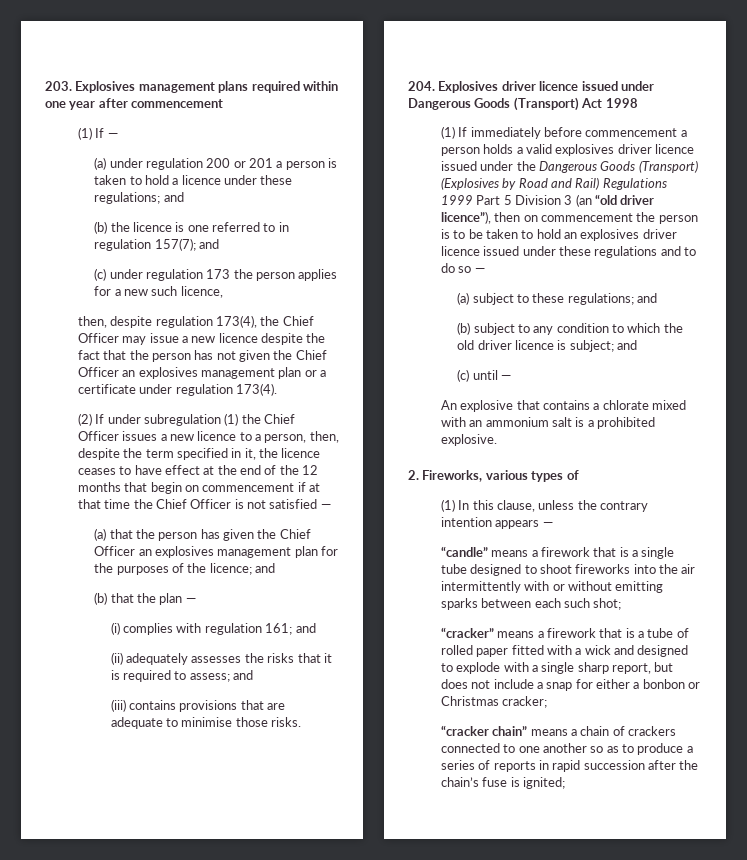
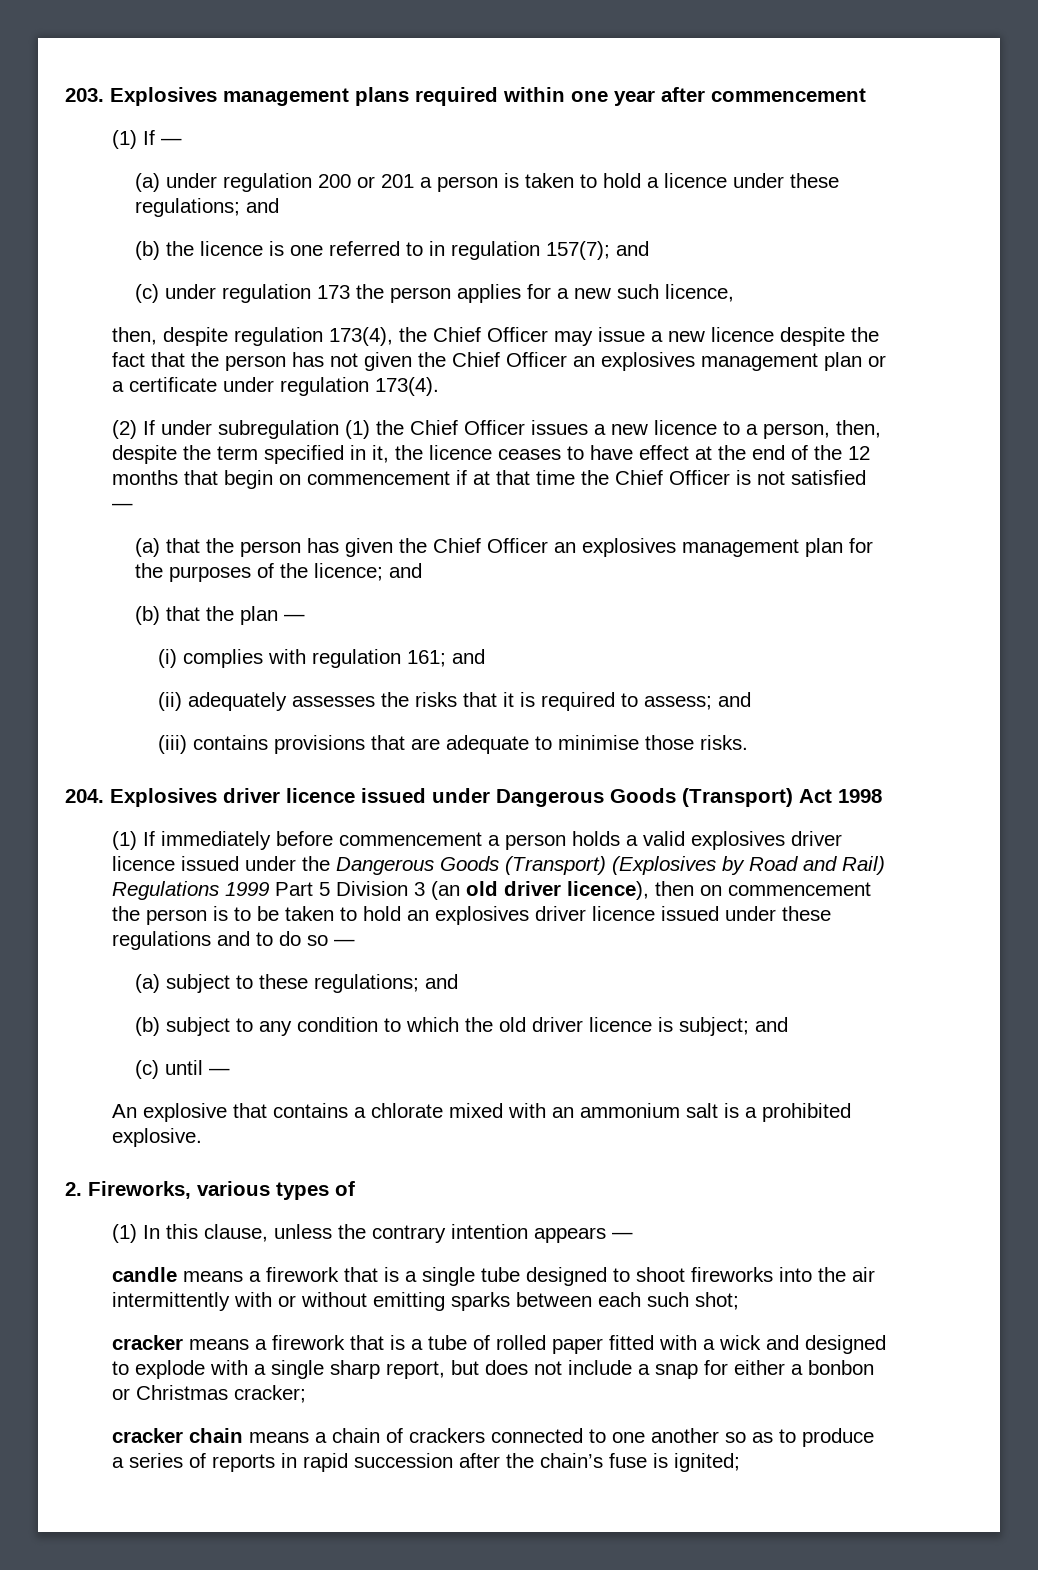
[595,194,655,205] [440,211,491,224] “old driver licence”), -> [465,881,649,900] old driver licence),
[440,546,488,557] “candle” -> [111,1267,177,1282] candle
[440,627,494,638] “cracker” -> [111,1335,183,1350] cracker
[440,725,528,736] “cracker chain” -> [111,1428,243,1443] cracker chain

